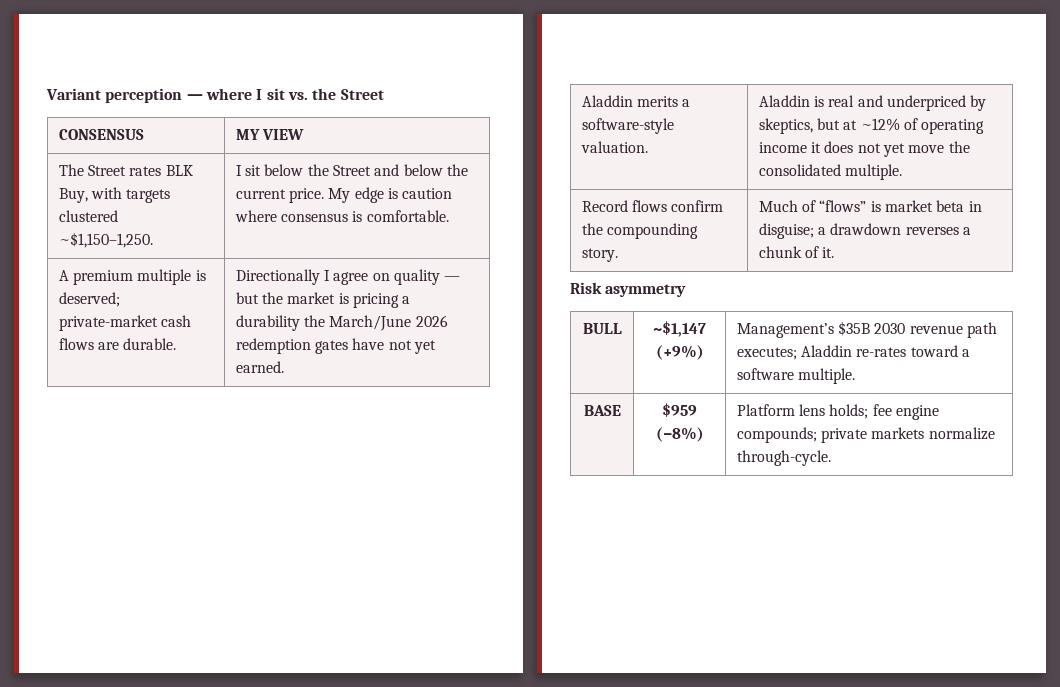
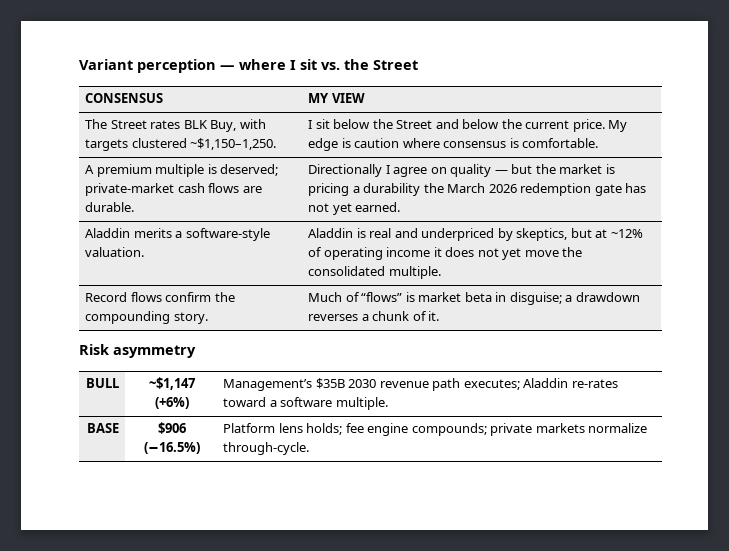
[329,315,412,331] March/June -> [447,183,486,193] March
[315,338,385,354] gates have -> [594,183,647,196] gate has
[655,345,704,360] (+9%) -> [154,397,189,409] (+6%)
[662,403,697,417] [655,427,704,442] $959 (−8%) -> [157,422,186,434] [143,442,200,454] $906 (−16.5%)

